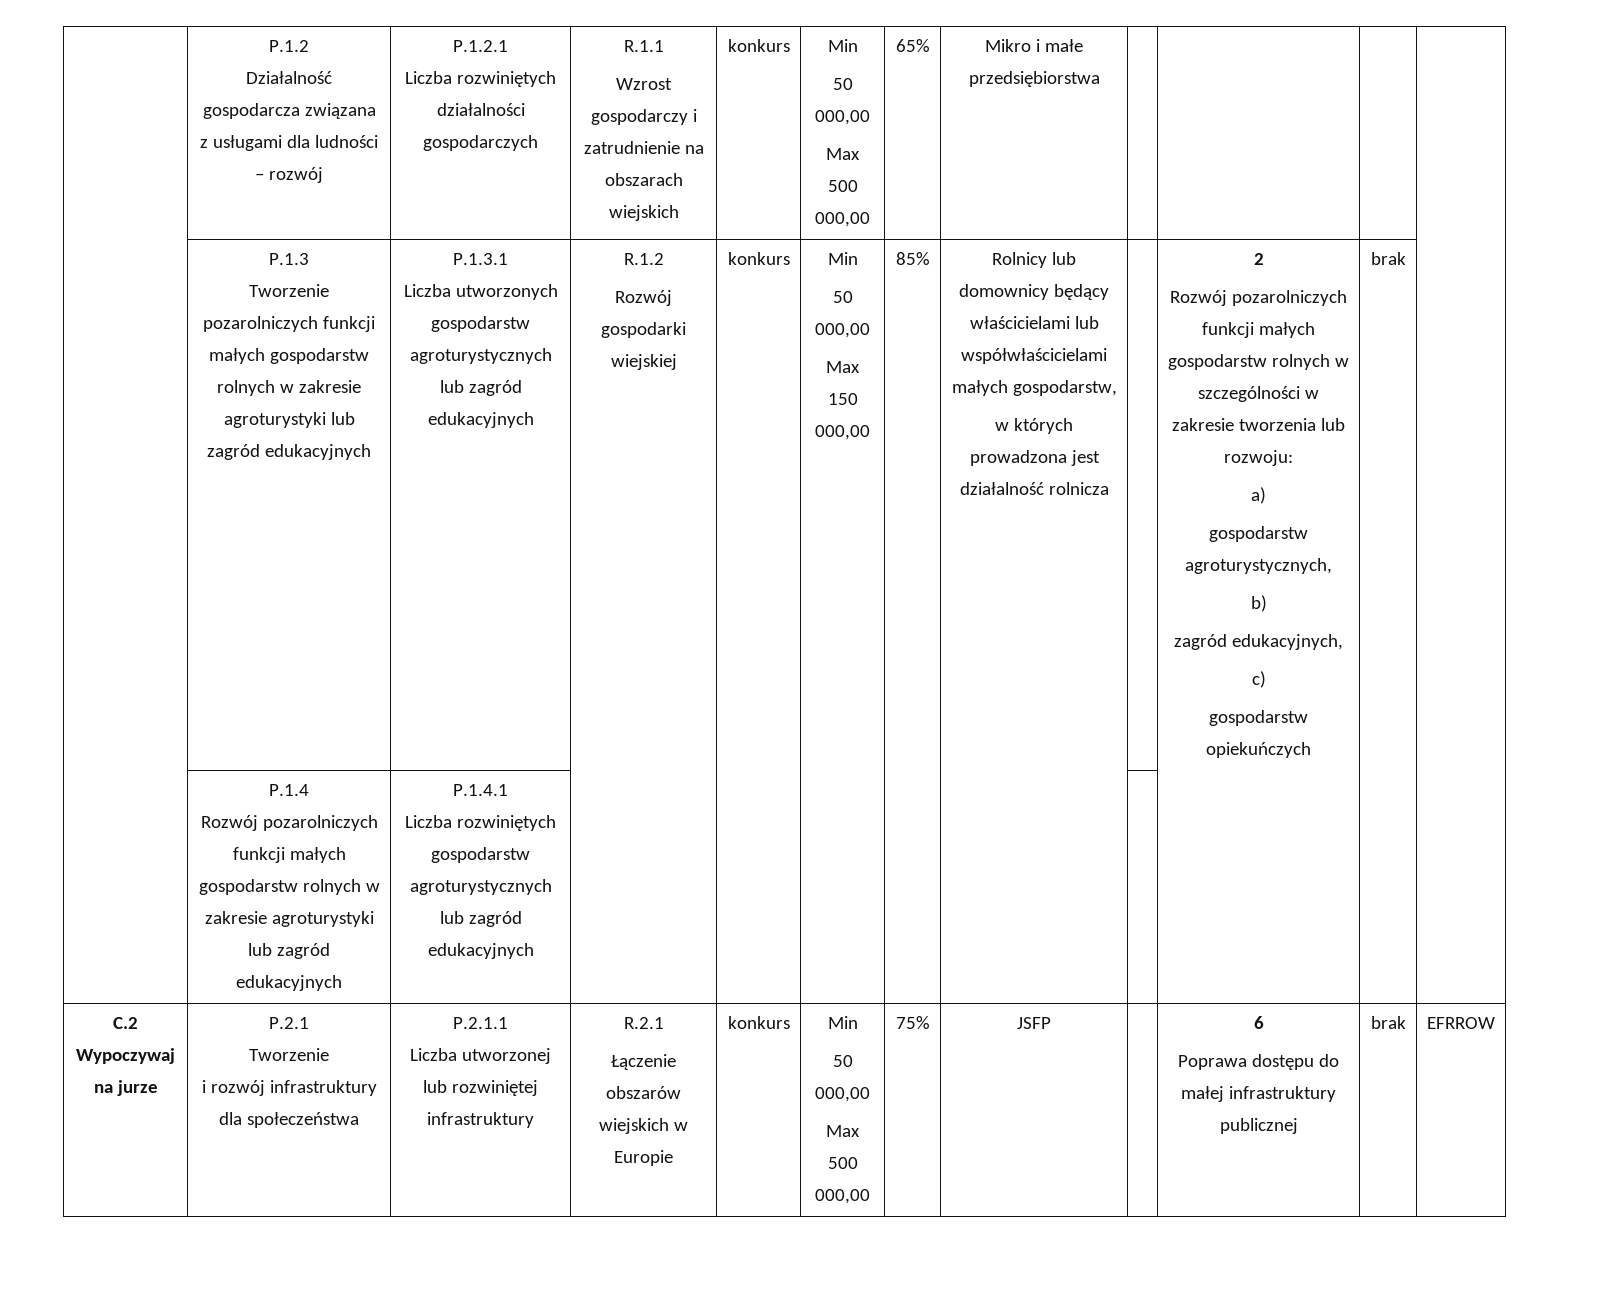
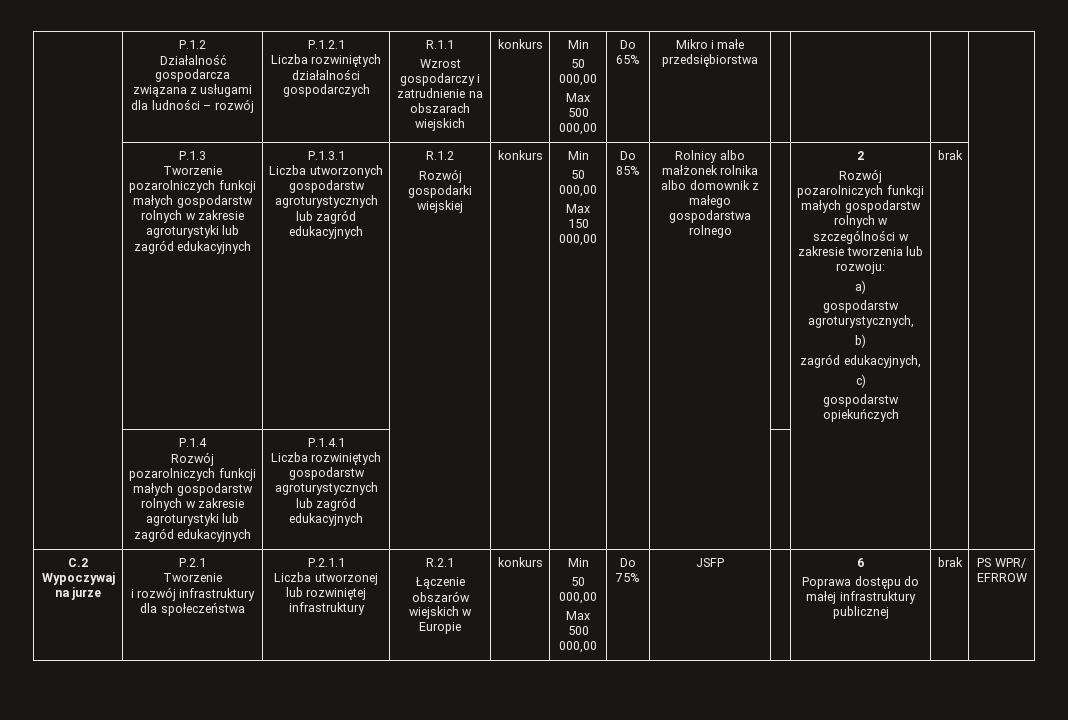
(870, 219) none -> [620,40,636,49] Do
(870, 432) none -> [620,151,636,160] Do
[1051,252,1076,265] [959,284,1109,300] [969,316,1099,329] [961,348,1107,364] [951,380,1117,396] [995,418,1073,434] [969,450,1100,466] [959,482,1109,495] lub domownicy będący właścicielami lub współwłaścicielami małych gospodarstw, // w których prowadzona jest działalność rolnicza -> [719,150,745,160] [661,165,759,175] [661,180,759,190] [689,195,731,208] [669,210,751,223] [688,225,732,238] albo małżonek rolnika albo domownik z małego gospodarstwa rolnego
(870, 1196) none -> [620,558,636,567] Do
(1406, 1022) none -> [977,558,1026,568] PS WPR/

